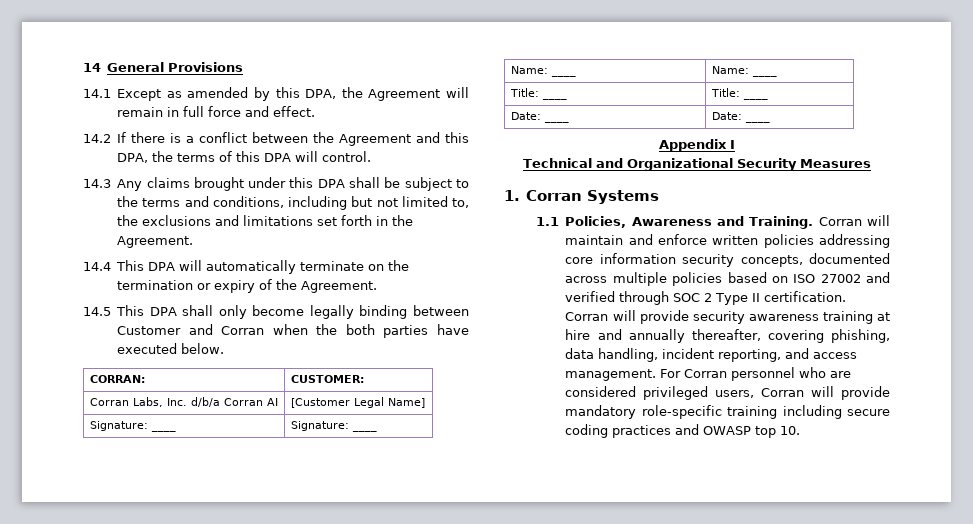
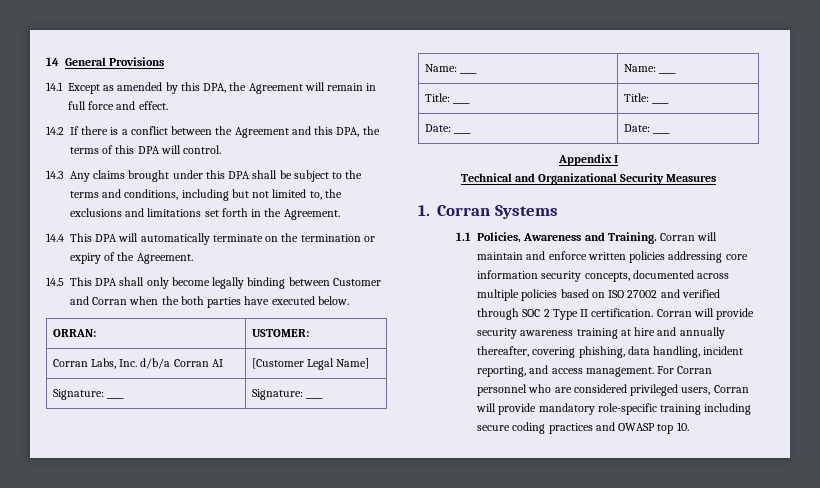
[89,375,145,383] [290,375,364,383] CORRAN: | CUSTOMER: -> [52,329,96,337] [251,329,309,337] ORRAN: | USTOMER:

